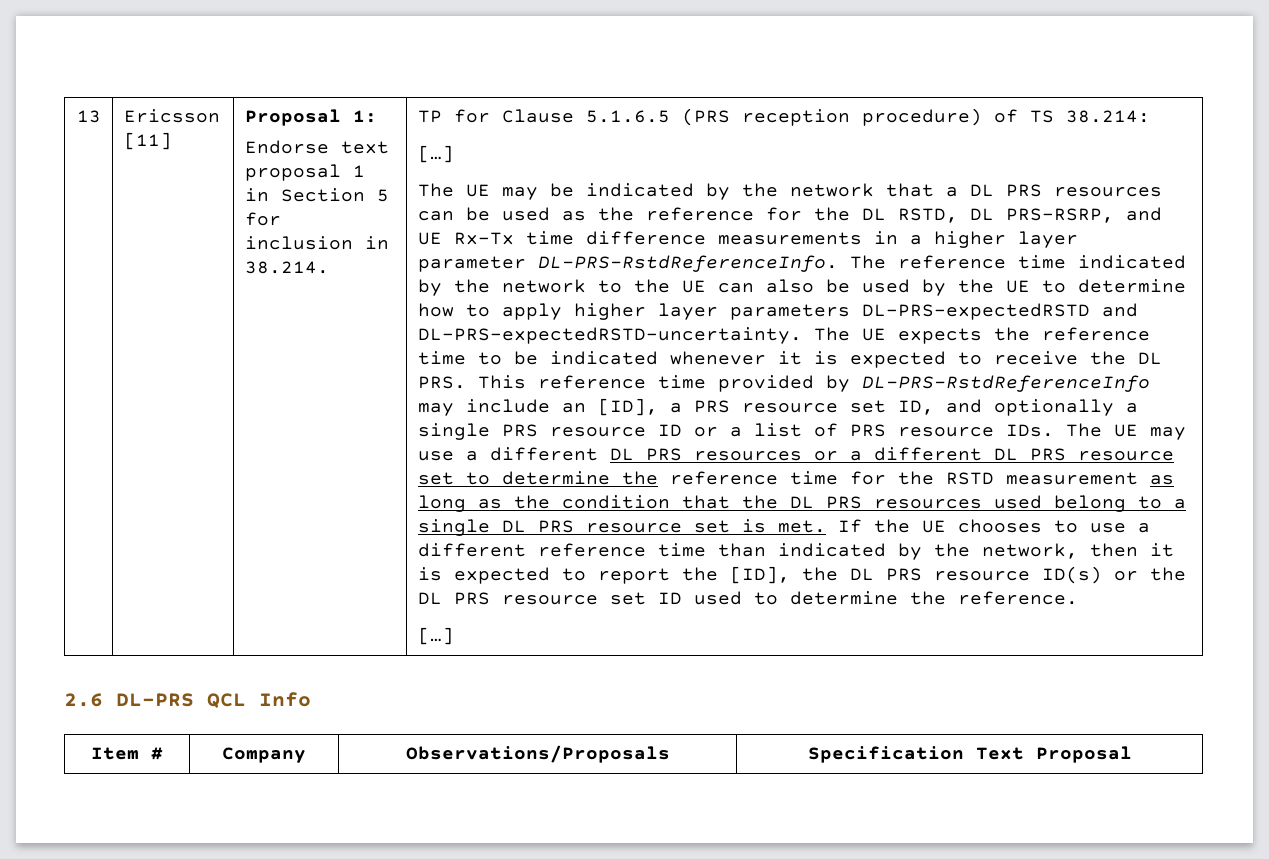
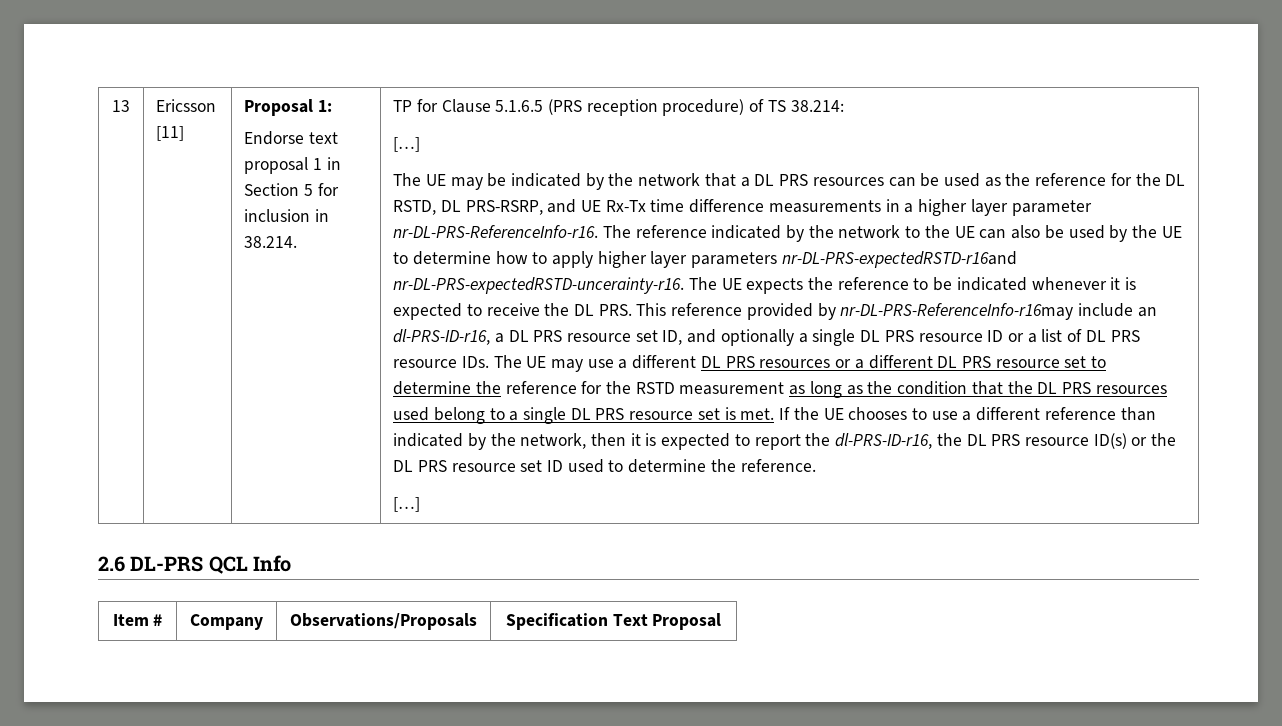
[537,255,838,272] DL-PRS-RstdReferenceInfo. -> [393,225,599,238] nr-DL-PRS-ReferenceInfo-r16.
[1017,255,1066,269] time -> (707, 231) none
[861,303,1138,320] [417,327,802,344] DL-PRS-expectedRSTD and DL-PRS-expectedRSTD-uncertainty. -> [781,251,1017,268] [393,277,685,294] nr-DL-PRS-expectedRSTD-r16and nr-DL-PRS-expectedRSTD-uncerainty-r16.
[417,351,466,365] time -> (909, 283) none
[657,375,706,389] time -> (743, 309) none
[861,375,1150,392] [417,398,682,416] DL-PRS-RstdReferenceInfo may include an [ID], a -> [840,303,1157,320] [393,329,529,345] nr-DL-PRS-ReferenceInfo-r16may include an dl-PRS-ID-r16, a DL
(490, 431) none -> [860,330,881,342] DL
(838, 430) none -> [1085,330,1106,342] DL
[789,471,838,485] time -> (577, 387) none
[657,543,706,557] time -> (1116, 413) none
[729,566,790,584] [ID], -> [835,433,933,449] dl-PRS-ID-r16,

